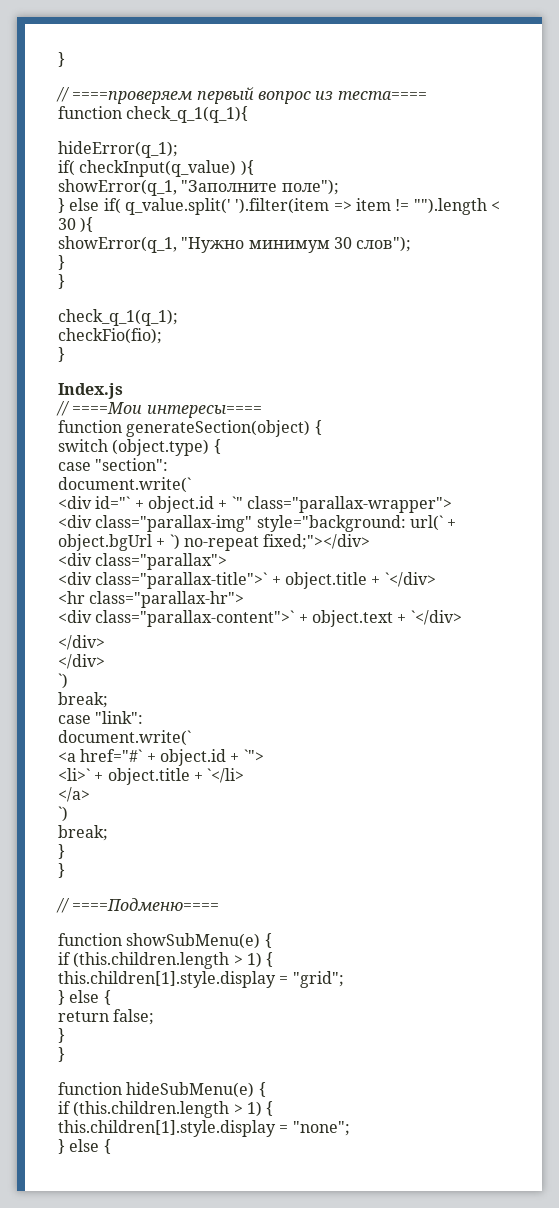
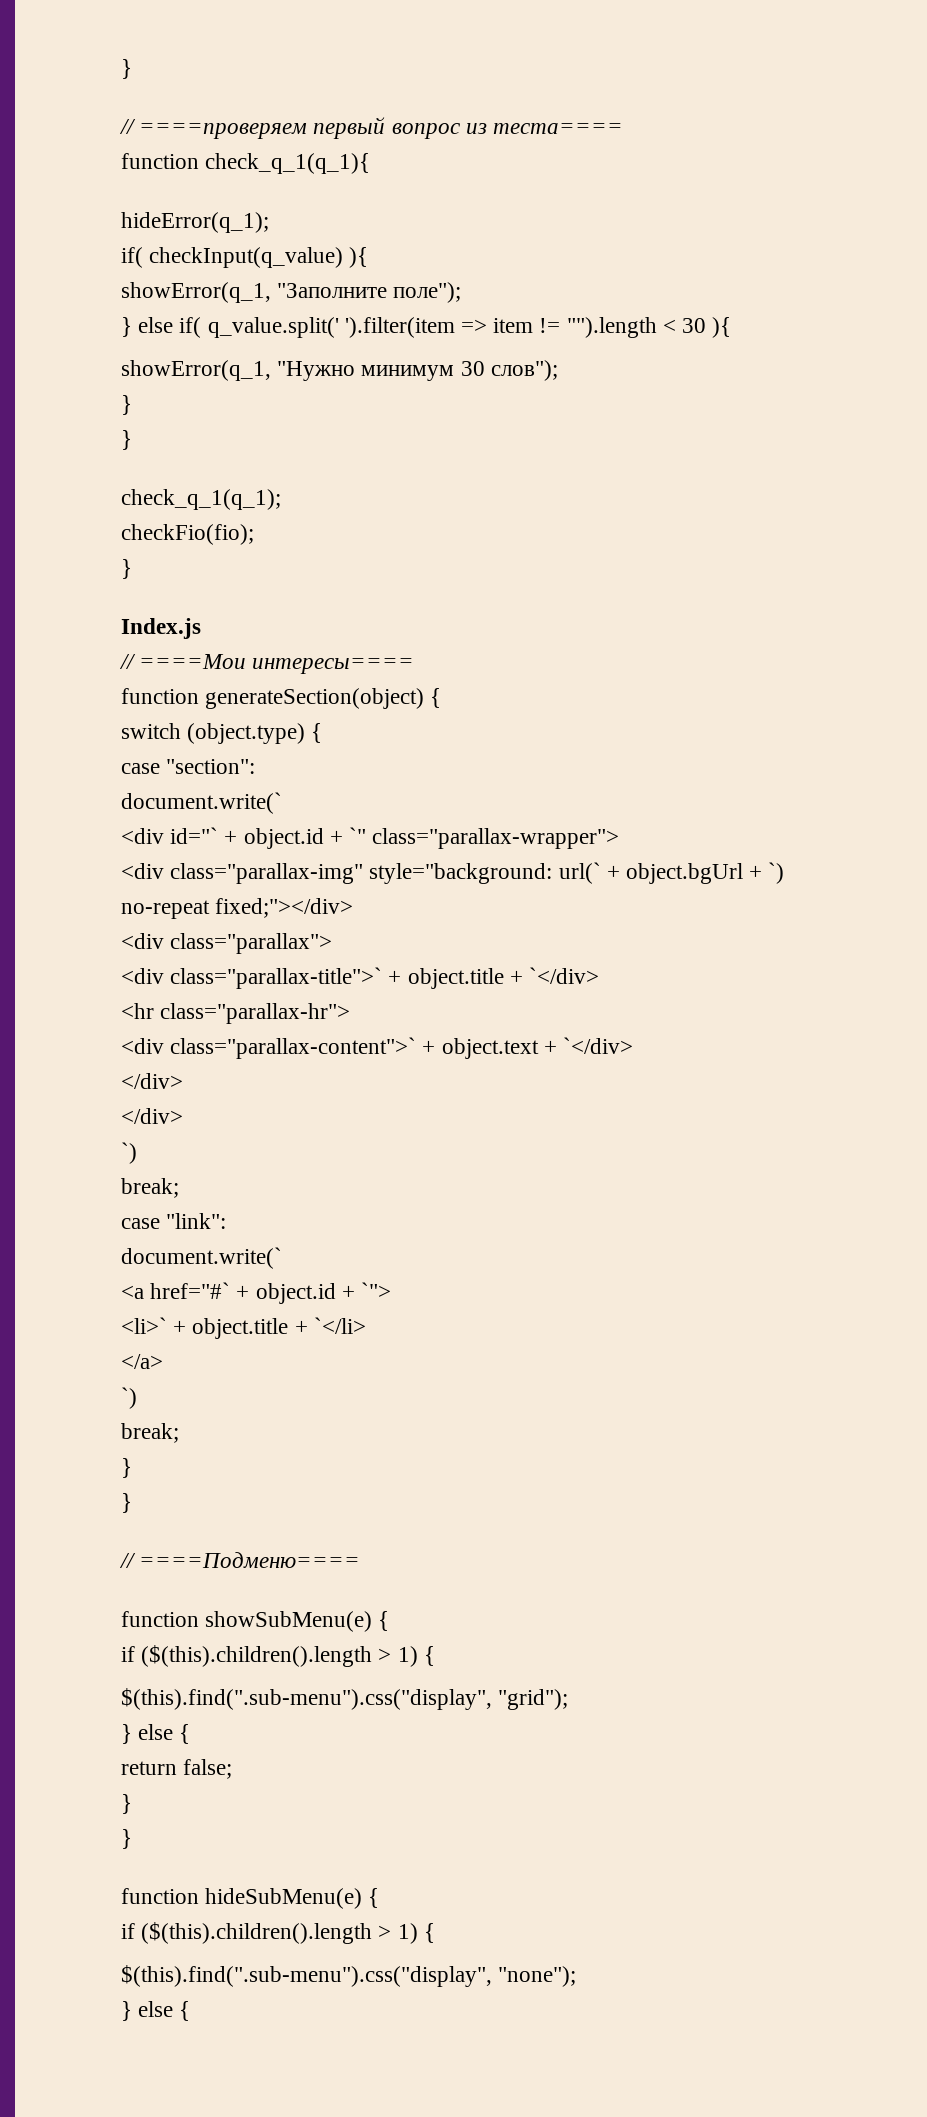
[73,952,274,969] [58,971,344,988] (this.children.length > 1) { // this.children[1].style.display = "grid"; -> [141,1645,435,1667] [121,1688,569,1710] ($(this).children().length > 1) { // $(this).find(".sub-menu").css("display", "grid");
[73,1101,274,1118] [58,1120,350,1137] (this.children.length > 1) { // this.children[1].style.display = "none"; -> [141,1922,435,1944] [121,1965,577,1987] ($(this).children().length > 1) { // $(this).find(".sub-menu").css("display", "none");

